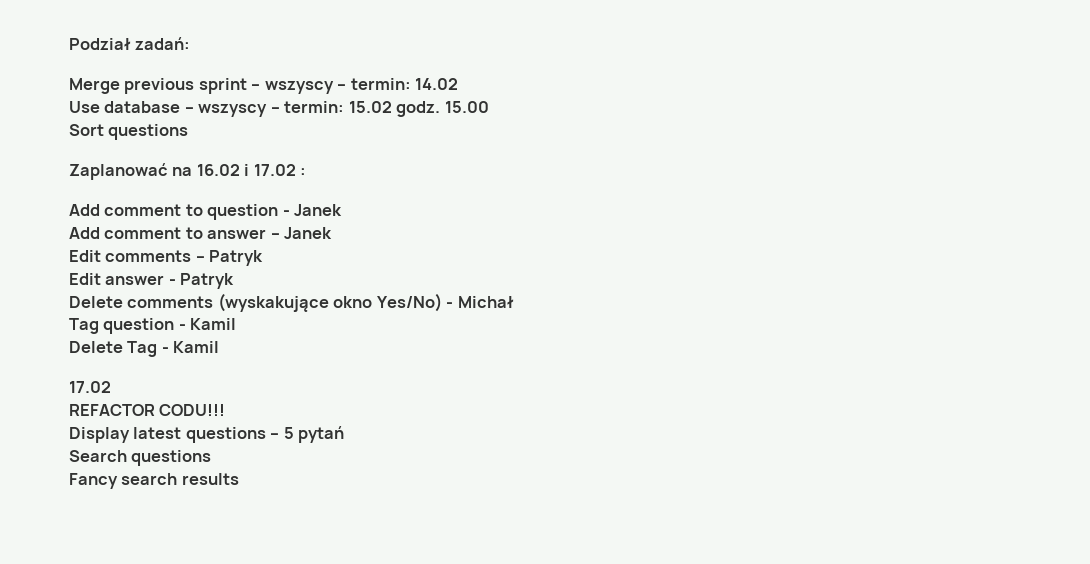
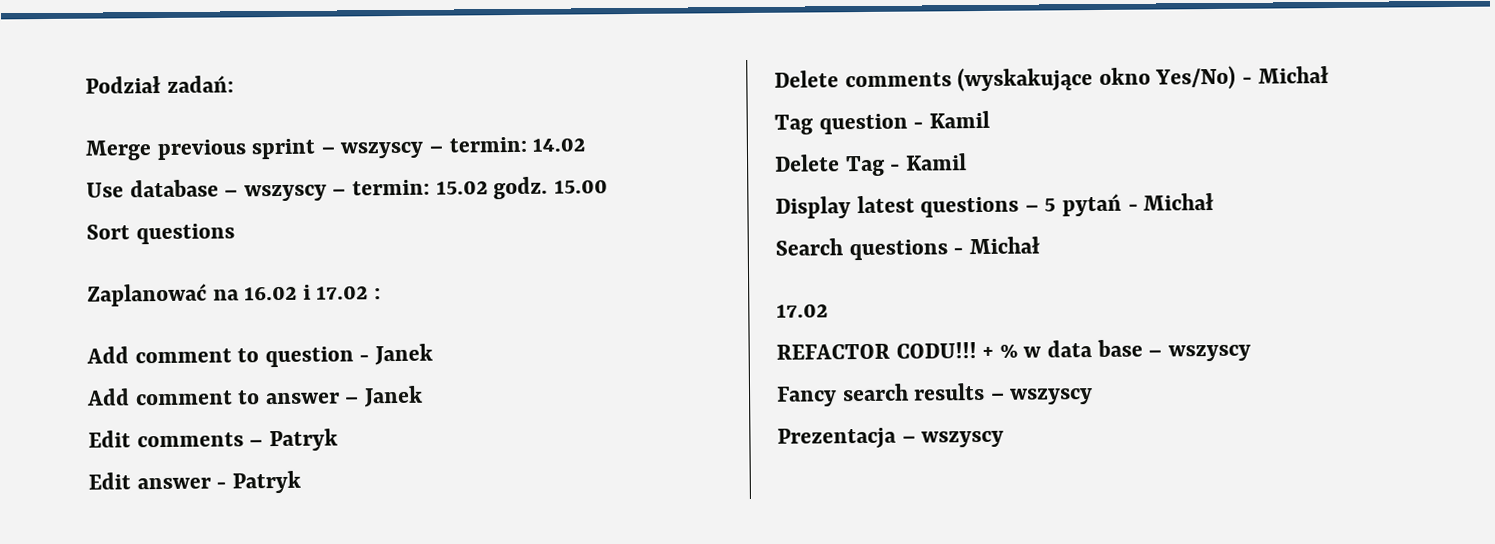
[69,381,111,393] [69,404,226,416] // 17.02 // REFACTOR CODU!!! -> (967, 162) none
(345, 434) none -> [1127,193,1215,211] - Michał
[69,473,239,489] // Fancy search results -> [953,236,1040,255] [776,303,828,318] [776,339,1251,362] [776,382,1094,407] [777,427,1005,449] - Michał // 17.02 // REFACTOR CODU!!! + % w data base – wszyscy // Fancy search results – wszyscy // Prezentacja – wszyscy

